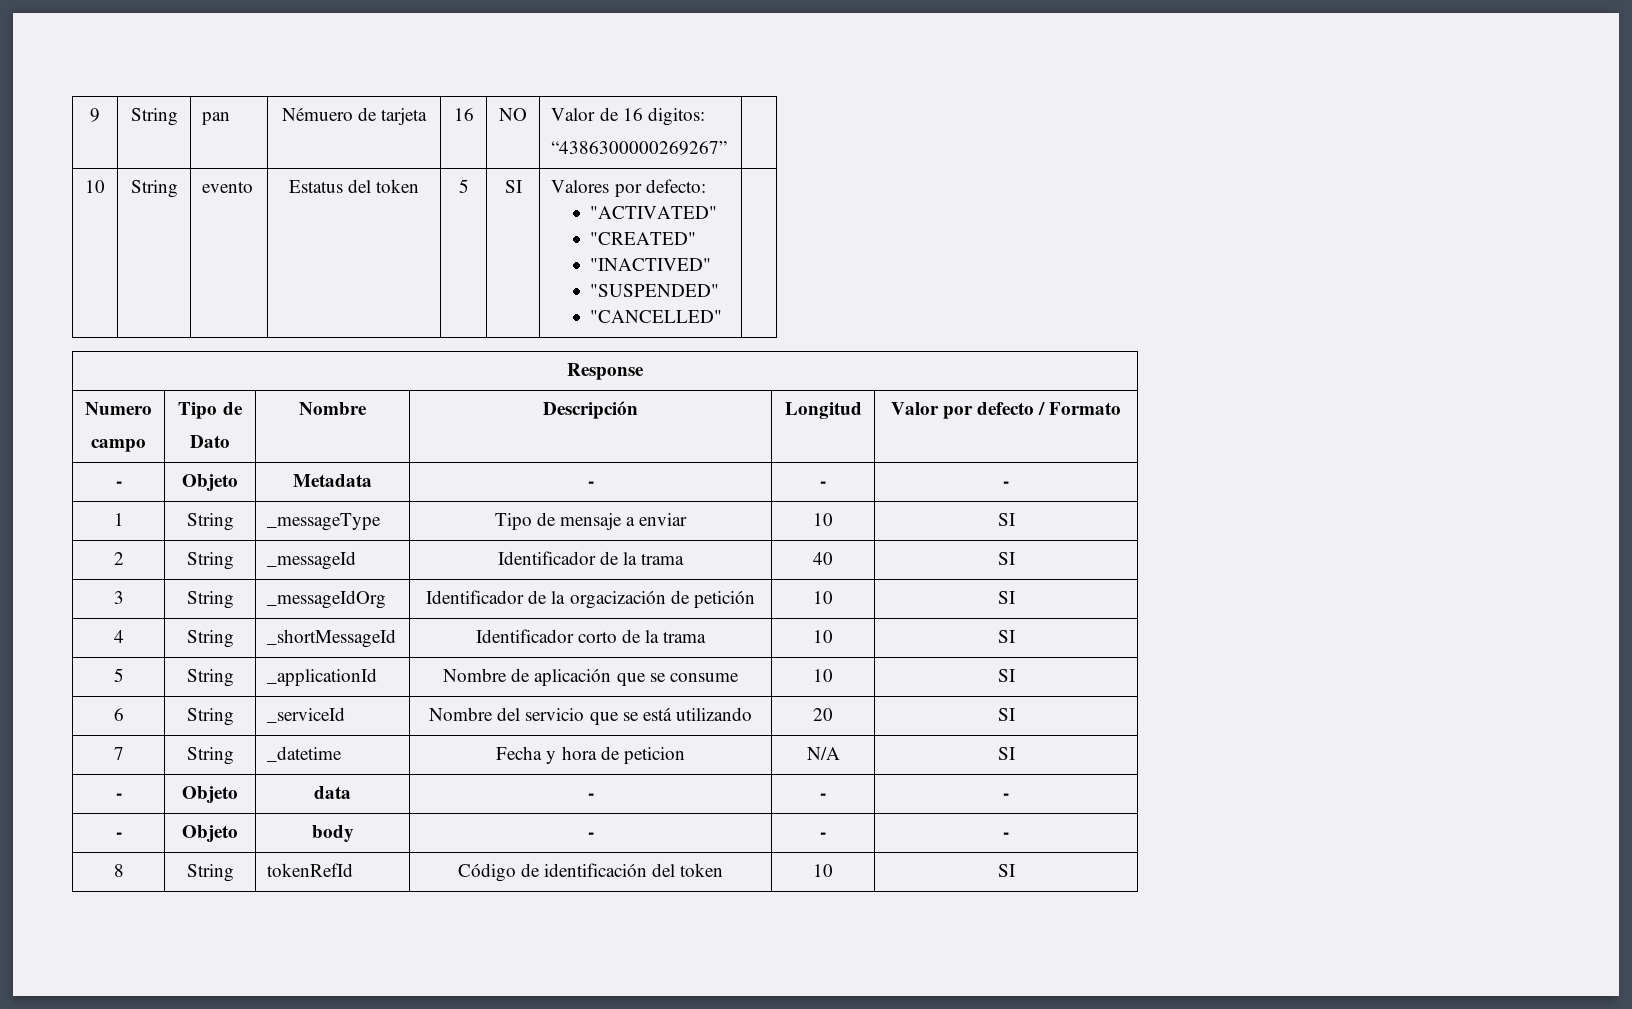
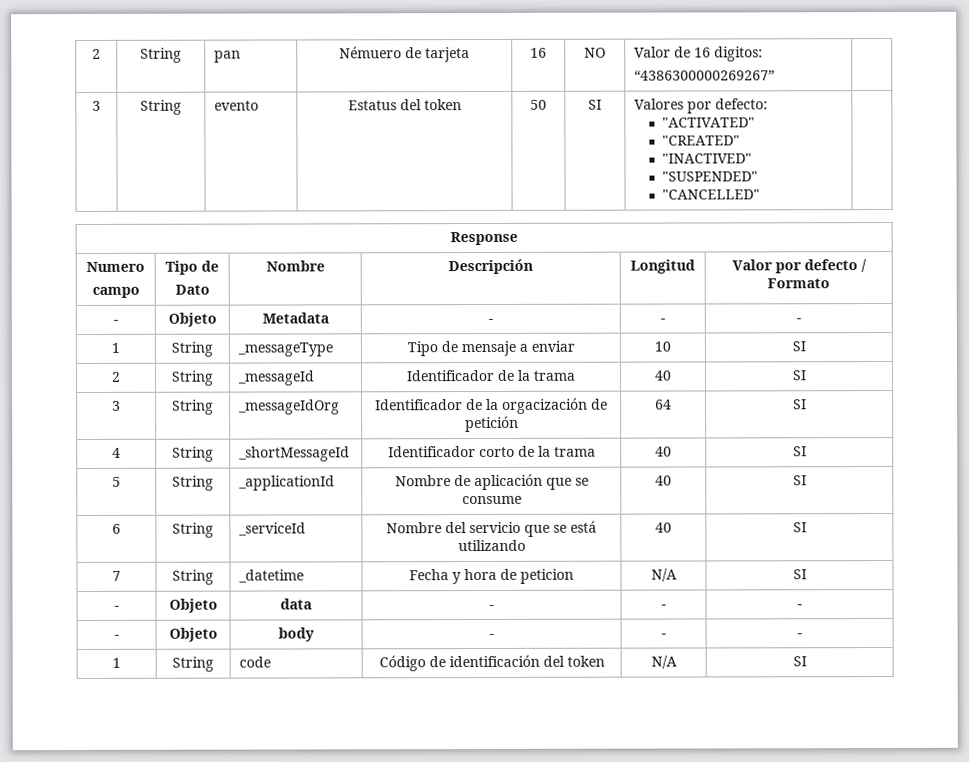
[90,108,100,122] 9 -> [92,48,101,59] 2
[85,180,105,193] 10 -> [92,100,101,111] 3
[458,179,469,193] 5 -> [530,99,547,110] 50
[813,591,833,604] 10 -> [655,399,672,410] 64
[813,630,833,643] 10 -> [655,446,672,457] 40
[813,669,833,682] 10 -> [655,475,672,486] 40
[813,708,833,721] 20 -> [655,522,672,533] 40
[113,864,124,877] [186,864,234,882] [267,863,354,877] 8 | String | tokenRefId -> [112,657,121,668] [172,656,214,672] [239,656,272,668] 1 | String | code
[813,864,833,877] 10 -> [650,655,677,669] N/A

